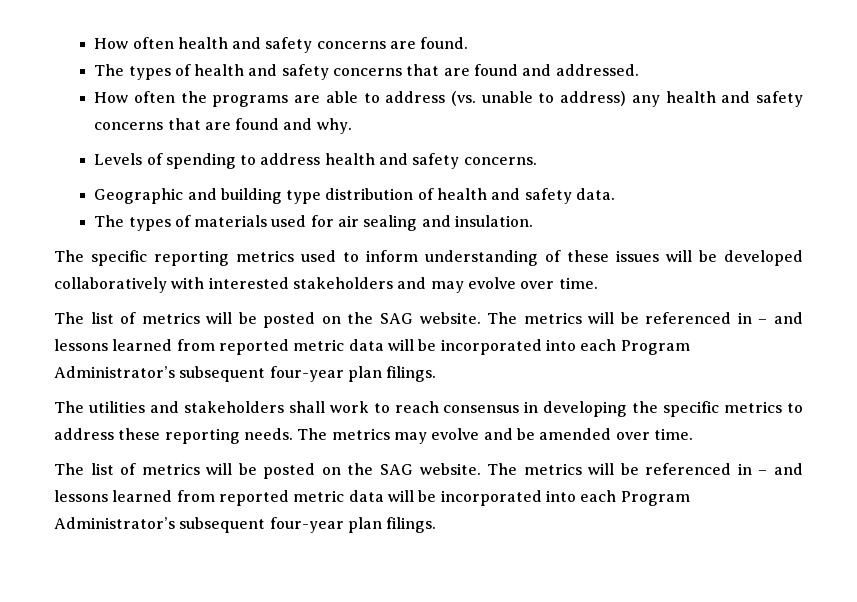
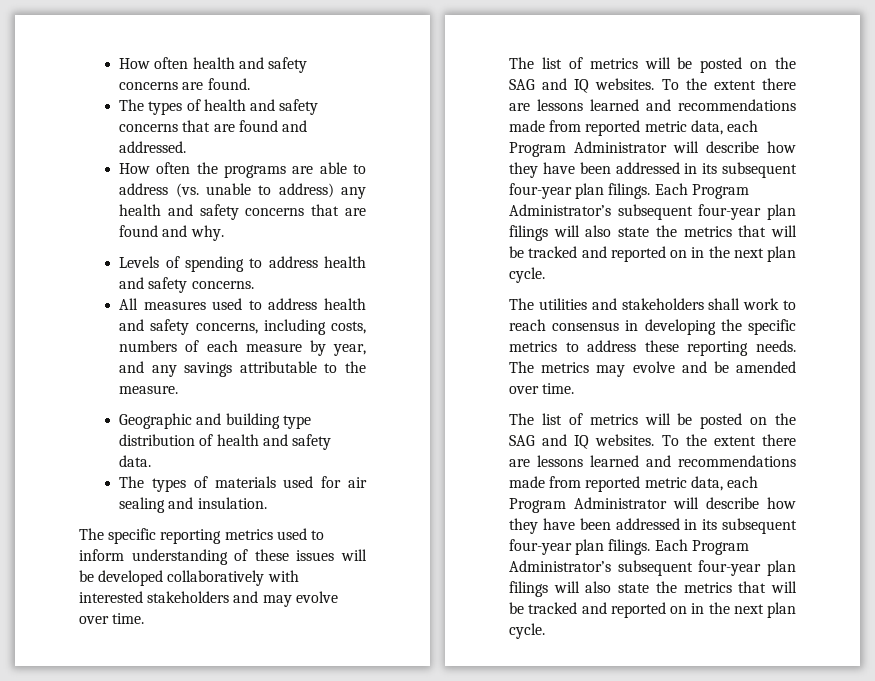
(537, 161) none -> [119,298,366,310] [119,319,366,335] [119,340,366,356] [119,361,366,377] [119,385,179,394] // All measures used to address health and safety concerns, including costs, numbers of each measure by year, and any savings attributable to the measure.
[419,312,803,324] [54,339,690,355] [54,366,437,382] website. The metrics will be referenced in – and lessons learned from reported metric data will be incorporated into each Program Administrator’s subsequent four-year plan filings. -> [542,78,796,93] [509,99,796,111] [509,120,758,136] [509,141,796,157] [509,162,797,178] [509,183,749,199] [509,204,796,220] [509,225,797,241] [509,246,796,262] [509,267,545,283] and IQ websites. To the extent there are lessons learned and recommendations made from reported metric data, each Program Administrator will describe how they have been addressed in its subsequent four-year plan filings. Each Program Administrator’s subsequent four-year plan filings will also state the metrics that will be tracked and reported on in the next plan cycle.
[419,463,803,475] [54,490,690,506] [54,517,437,533] website. The metrics will be referenced in – and lessons learned from reported metric data will be incorporated into each Program Administrator’s subsequent four-year plan filings. -> [542,434,796,449] [509,455,796,467] [509,476,758,492] [509,497,796,513] [509,518,797,534] [509,539,749,555] [509,560,796,576] [509,581,797,597] [509,602,796,618] [509,623,545,639] and IQ websites. To the extent there are lessons learned and recommendations made from reported metric data, each Program Administrator will describe how they have been addressed in its subsequent four-year plan filings. Each Program Administrator’s subsequent four-year plan filings will also state the metrics that will be tracked and reported on in the next plan cycle.

